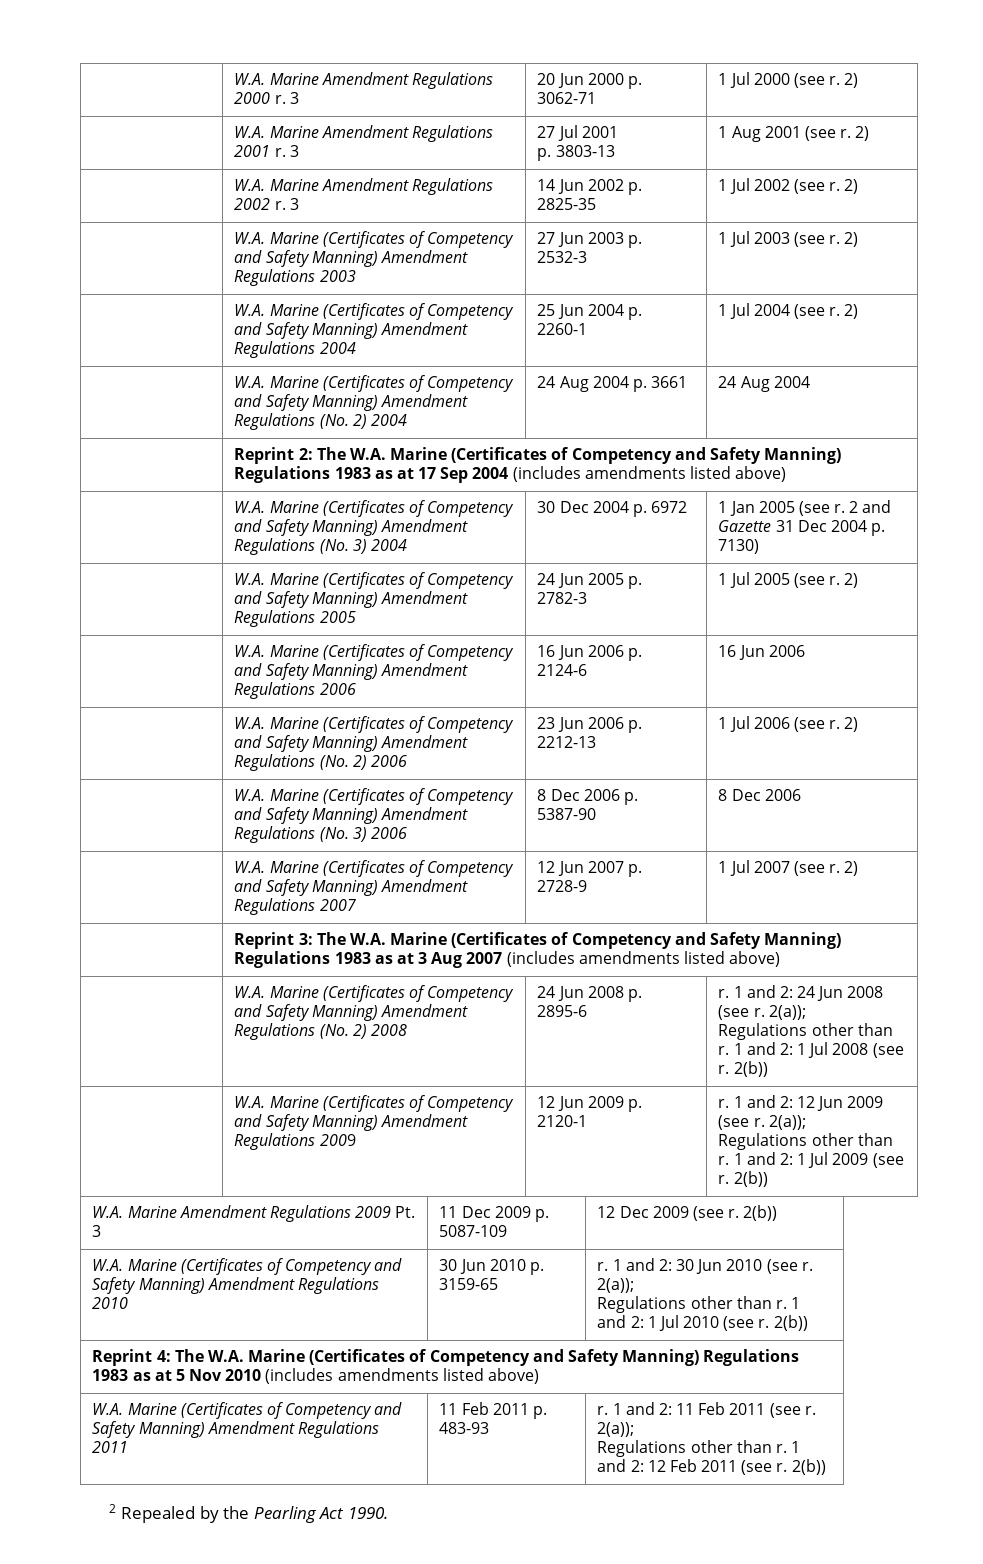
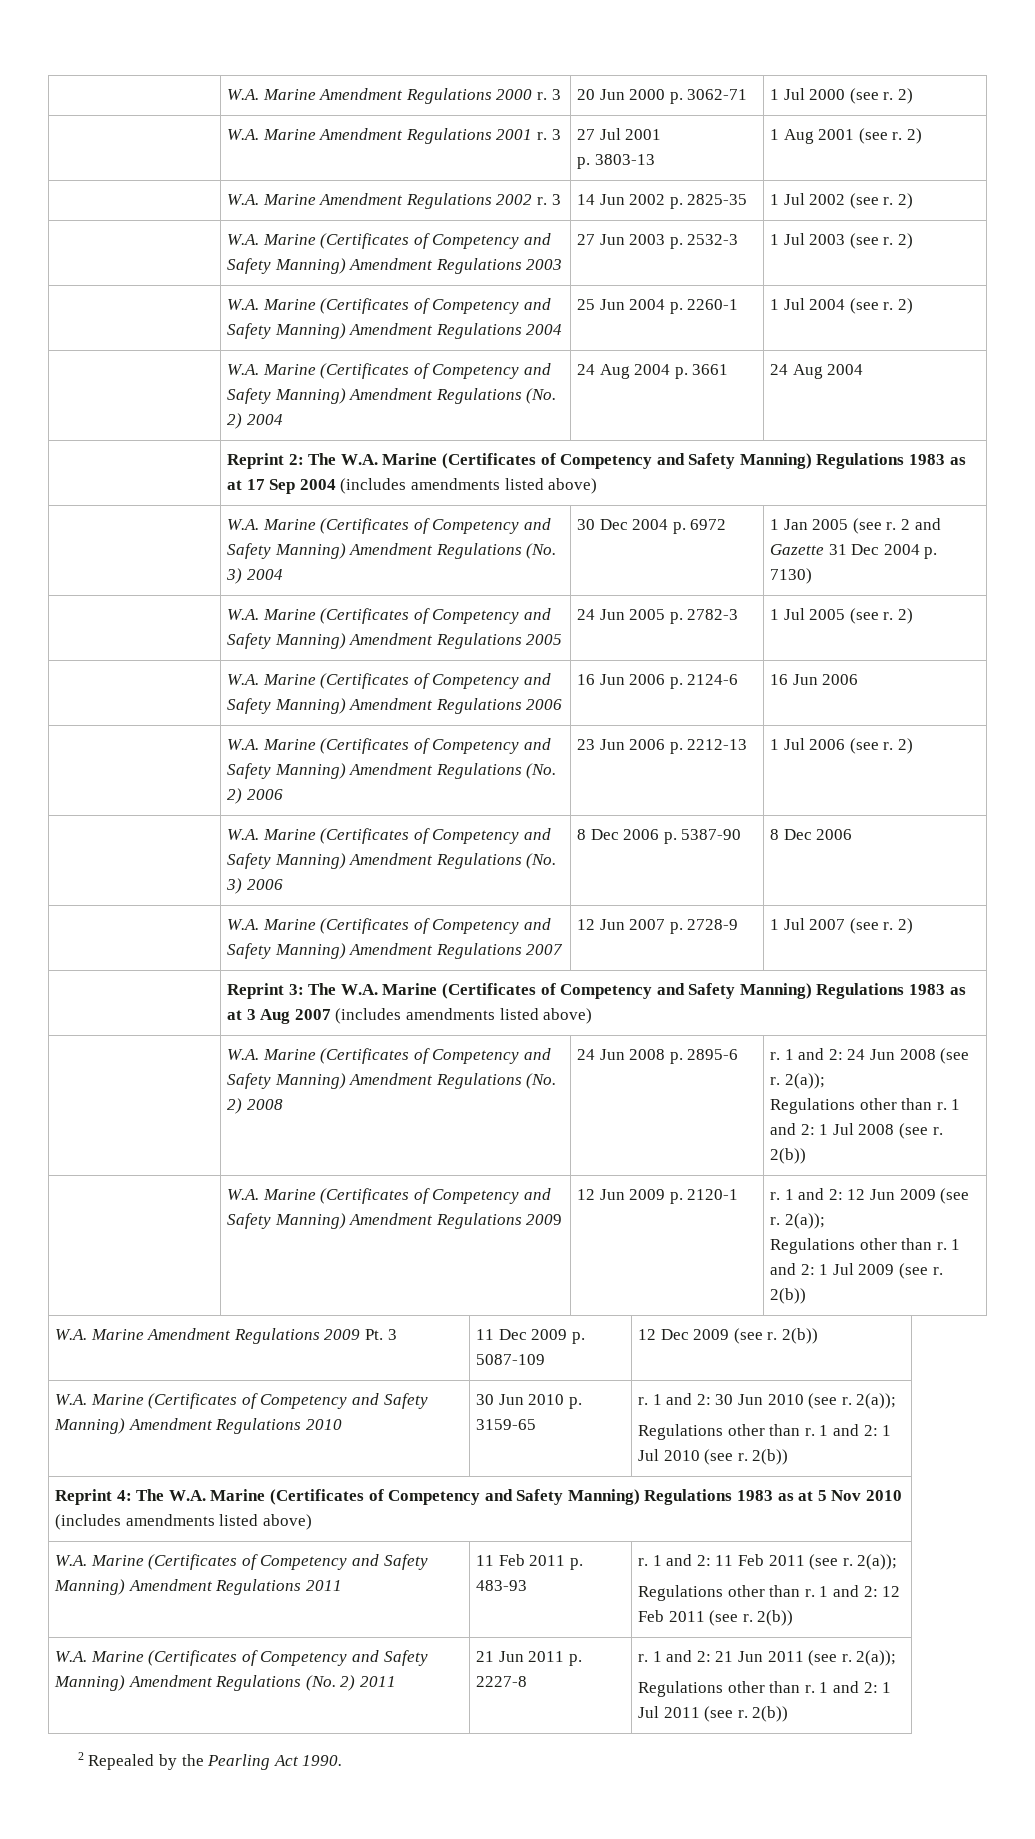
(826, 1467) none -> [54,1650,428,1666] [53,1675,396,1691] [475,1651,582,1666] [475,1676,527,1687] [637,1650,897,1666] [637,1681,892,1697] [637,1706,789,1722] // W.A. Marine (Certificates of Competency and Safety Manning) Amendment Regulations (No. 2) 2011 | 21 Jun 2011 p. 2227-8 | r. 1 and 2: 21 Jun 2011 (see r. 2(a)); // Regulations other than r. 1 and 2: 1 Jul 2011 (see r. 2(b))

